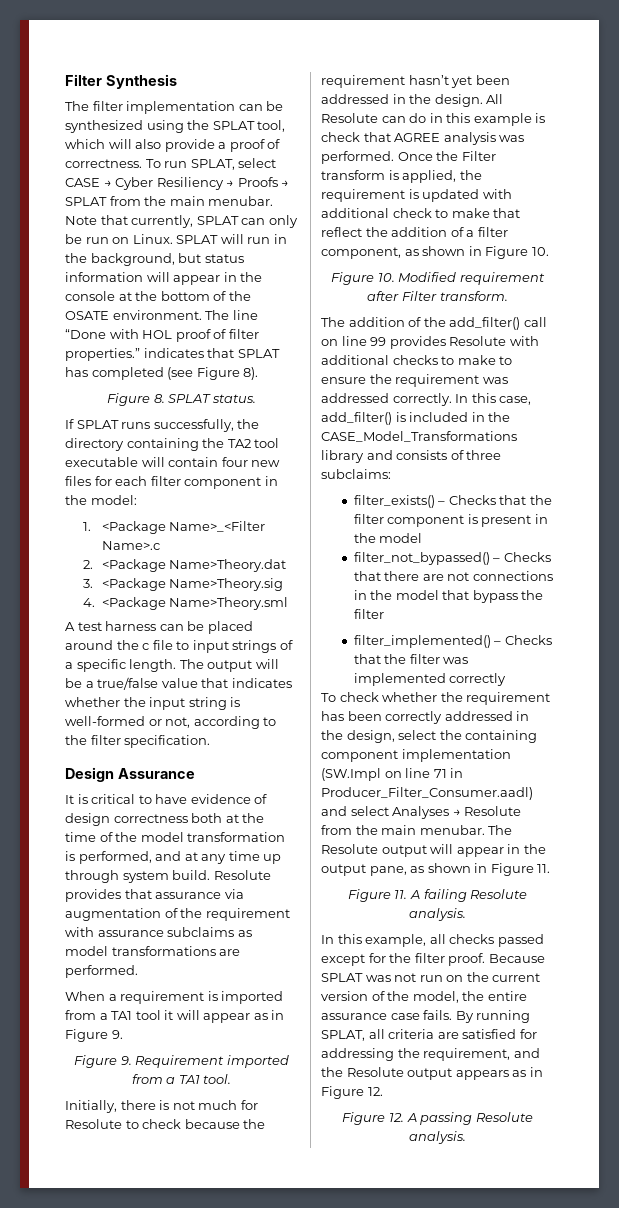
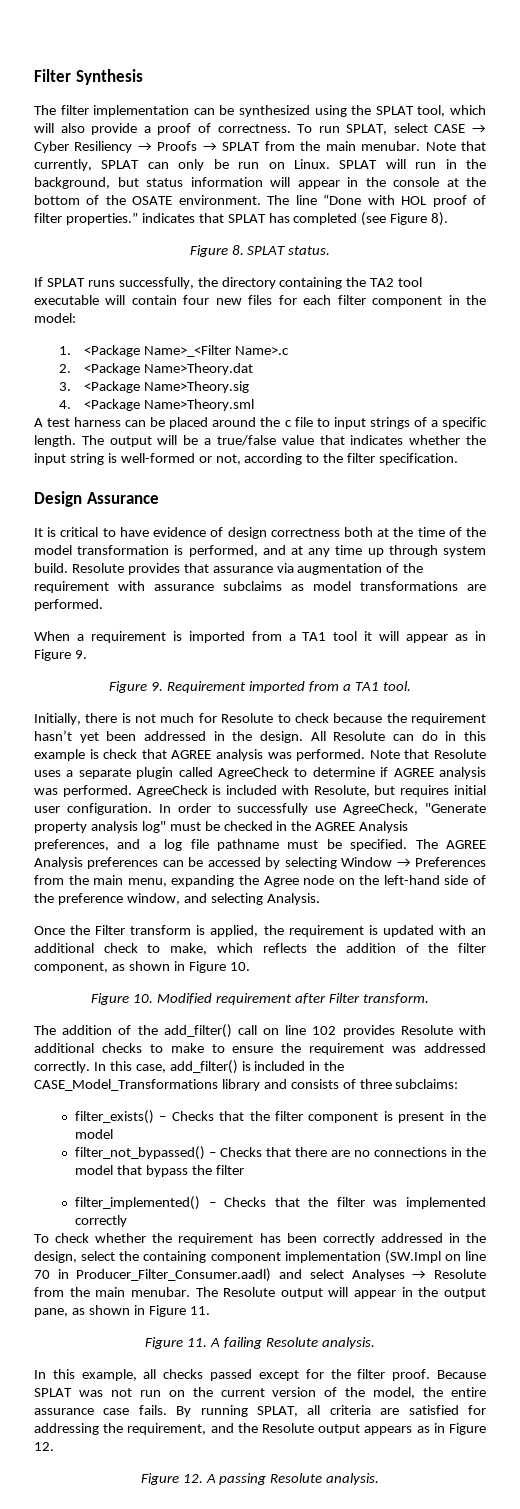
(394, 157) none -> [369,749,487,759] [34,767,486,779] [34,785,486,797] [34,803,486,815] [34,821,409,833] [34,839,486,851] [34,857,487,869] [34,875,486,887] [34,893,320,905] Note that Resolute uses a separate plugin called AgreeCheck to determine if AGREE analysis was performed. AgreeCheck is included with Resolute, but requires initial user configuration. In order to successfully use AgreeCheck, "Generate property analysis log" must be checked in the AGREE Analysis preferences, and a log file pathname must be specified. The AGREE Analysis preferences can be accessed by selecting Window → Preferences from the main menu, expanding the Agree node on the left-hand side of the preference window, and selecting Analysis. //
(512, 194) none -> [470,928,486,935] an
[451,208,521,218] [321,227,362,237] make that reflect -> [170,943,307,955] make, which reflects
[466,230,475,237] a -> [428,943,449,953] the
[370,337,387,346] 99 -> [312,1026,337,1035] 102
[447,572,470,581] not -> [353,1150,370,1157] no
[433,769,447,778] 71 -> [34,1270,50,1279] 70

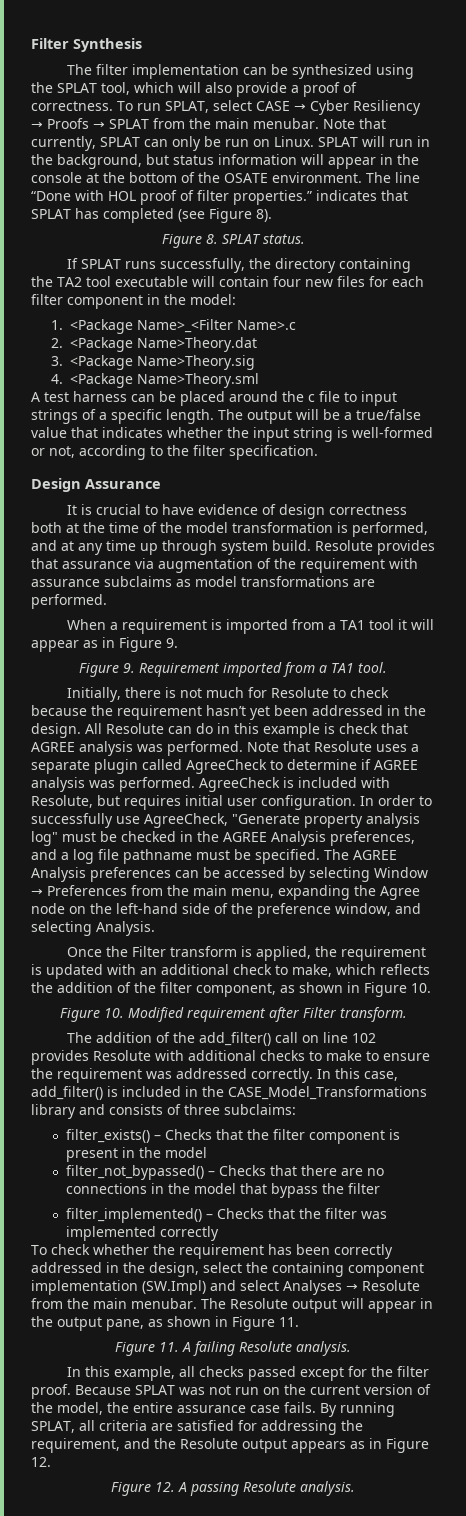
[60,527,99,537] critical -> [96,504,142,515] crucial
[384,1250,486,1264] [34,1268,272,1282] (SW.Impl on line 70 in Producer_Filter_Consumer.aadl) -> [142,1280,206,1295] (SW.Impl)

